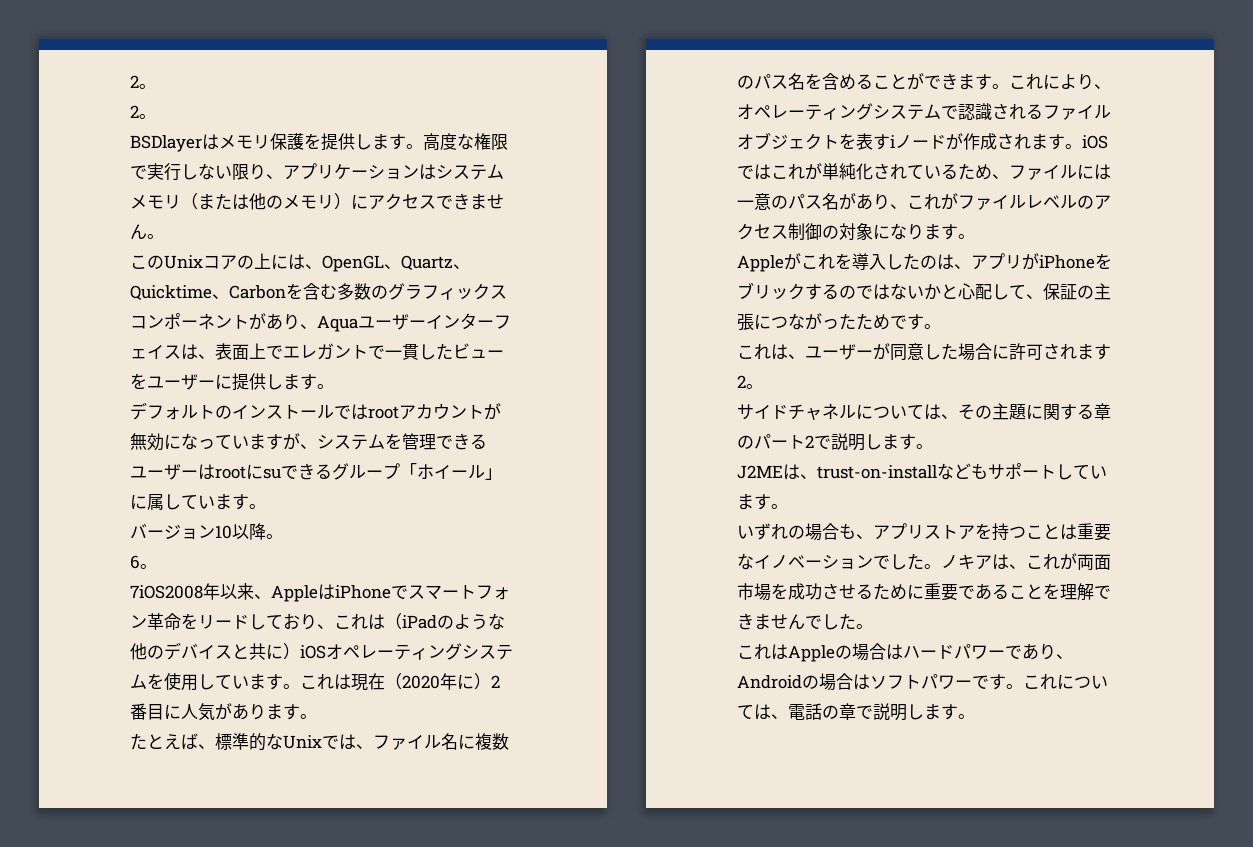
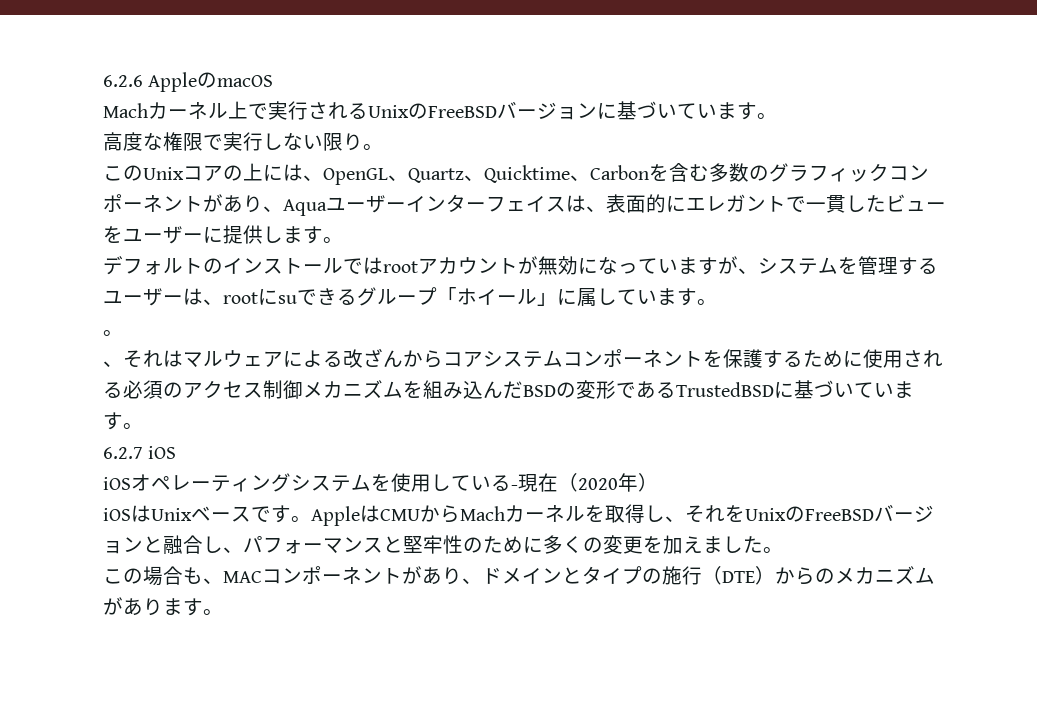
[130,75,156,89] [130,105,156,119] [130,133,423,152] 2。 // 2。 // BSDlayerはメモリ保護を提供します。 -> [103,72,274,92] [103,101,777,120] 6.2.6 AppleのmacOS // Machカーネル上で実行されるUnixのFreeBSDバージョンに基づいています。 //
[266,163,504,180] [130,193,504,210] [130,224,147,240] 、アプリケーションはシステムメモリ（または他のメモリ）にアクセスできません -> (363, 142) none
[490,285,507,299] ス -> (889, 172) none
[249,343,283,359] 上で -> [646,194,686,213] 的に
[436,433,470,450] でき -> [898,257,918,275] す
(215, 472) none -> [203,299,223,305] 、
[130,523,283,540] [130,555,157,569] [130,583,510,602] [130,613,505,630] [130,642,300,660] バージョン10以降。 // 6。 // 7iOS2008年以来、AppleはiPhoneでスマートフォン革命をリードしており、これは（iPadのような他のデバイスと共に） -> [103,330,123,336] [103,348,943,368] [103,380,914,399] [103,412,143,430] [103,446,177,459] 。 // 、それはマルウェアによる改ざんからコアシステムコンポーネントを保護するために使用される必須のアクセス制御メカニズムを組み込んだBSDの変形であるTrustedBSDに基づいています。 // 6.2.7 iOS //
[249,673,500,691] [130,703,317,721] [130,733,509,751] [737,73,1111,90] [737,103,1111,121] [737,132,1108,150] [737,163,1111,180] [737,193,1111,210] [737,223,975,240] [737,253,1112,272] [737,282,1111,300] [737,313,941,331] [737,343,1111,361] [737,375,763,389] [737,403,1111,420] [737,433,933,451] [737,463,1107,480] [737,494,788,510] [737,523,1111,541] [737,553,1111,571] [737,583,1111,601] [737,613,873,630] [737,643,1073,662] [737,673,1108,691] [737,703,924,721] ます。これは現在（2020年に）2番目に人気があります。 // たとえば、標準的なUnixでは、ファイル名に複数のパス名を含めることができます。これにより、オペレーティングシステムで認識されるファイルオブジェクトを表すiノードが作成されます。iOSではこれが単純化されているため、ファイルには一意のパス名があり、これがファイルレベルのアクセス制御の対象になります。 // Appleがこれを導入したのは、アプリがiPhoneをブリックするのではないかと心配して、保証の主張につながったためです。 // これは、ユーザーが同意した場合に許可されます2。 // サイドチャネルについては、その主題に関する章のパート2で説明します。 // J2MEは、trust-on-installなどもサポートしています。 // いずれの場合も、アプリストアを持つことは重要なイノベーションでした。ノキアは、これが両面市場を成功させるために重要であることを理解できませんでした。 // これはAppleの場合はハードパワーであり、Androidの場合はソフトパワーです。これについては、電話の章で説明し -> [491,473,658,492] [103,504,934,526] [103,535,783,554] [103,566,935,586] [103,597,163,616] る-現在（2020年） // iOSはUnixベースです。AppleはCMUからMachカーネルを取得し、それをUnixのFreeBSDバージョンと融合し、パフォーマンスと堅牢性のために多くの変更を加えました。 // この場合も、MACコンポーネントがあり、ドメインとタイプの施行（DTE）からのメカニズムがあり

